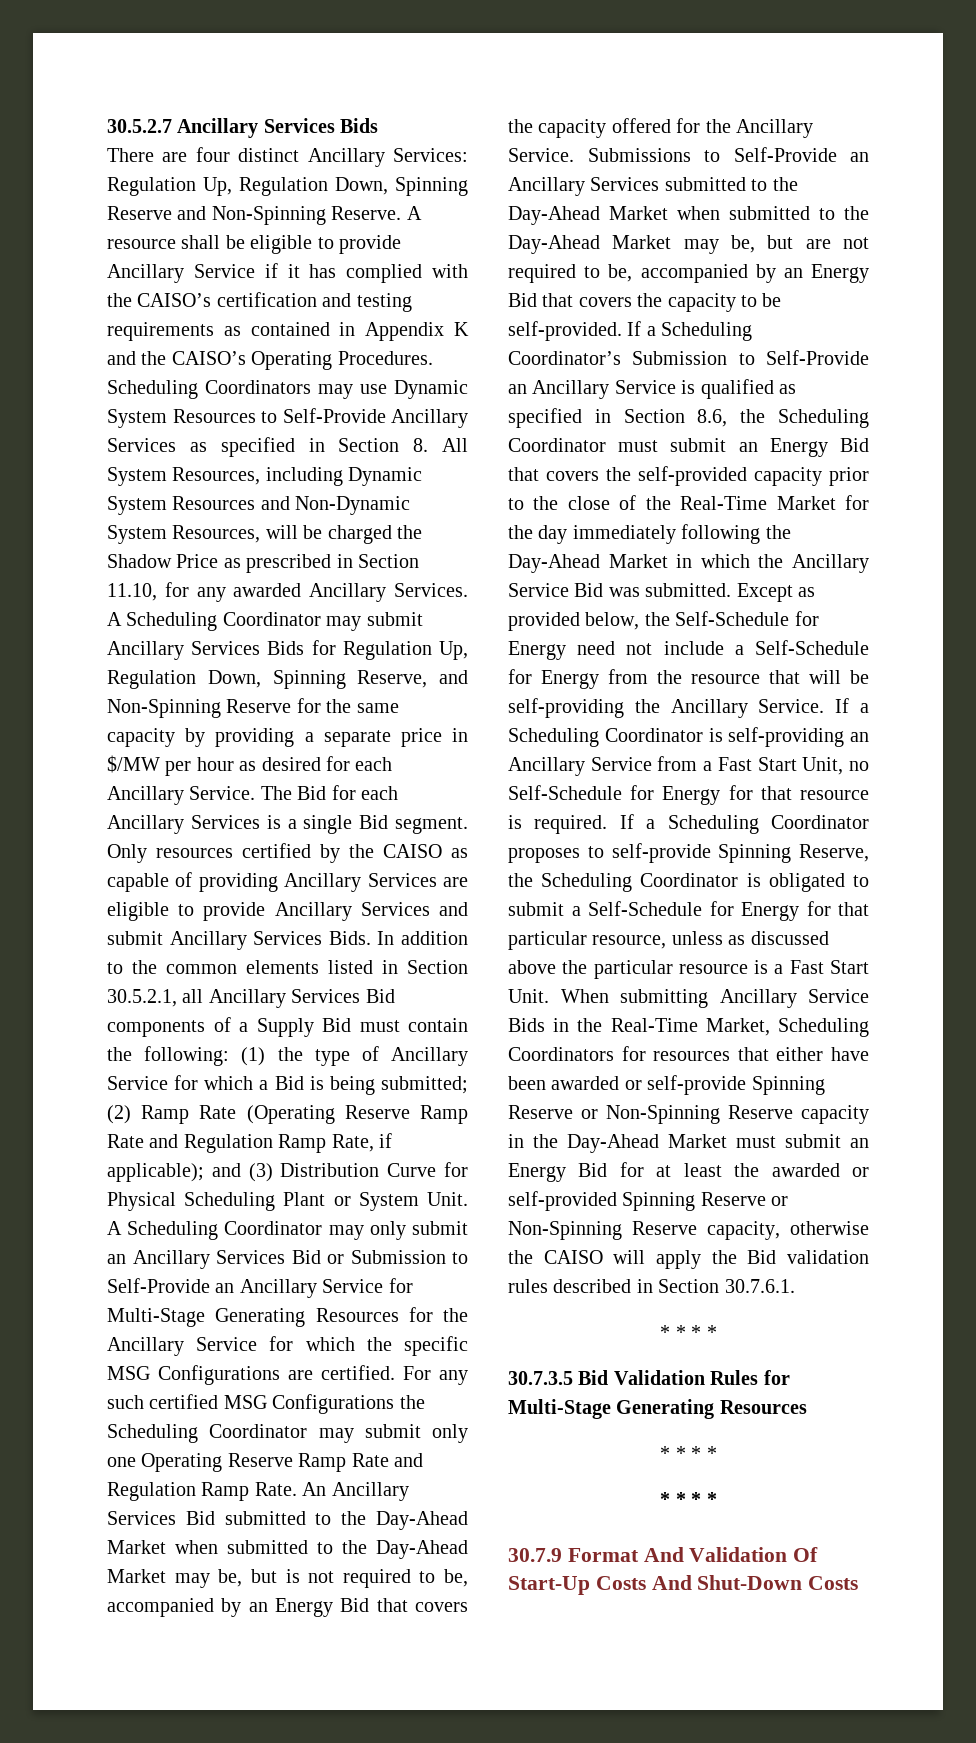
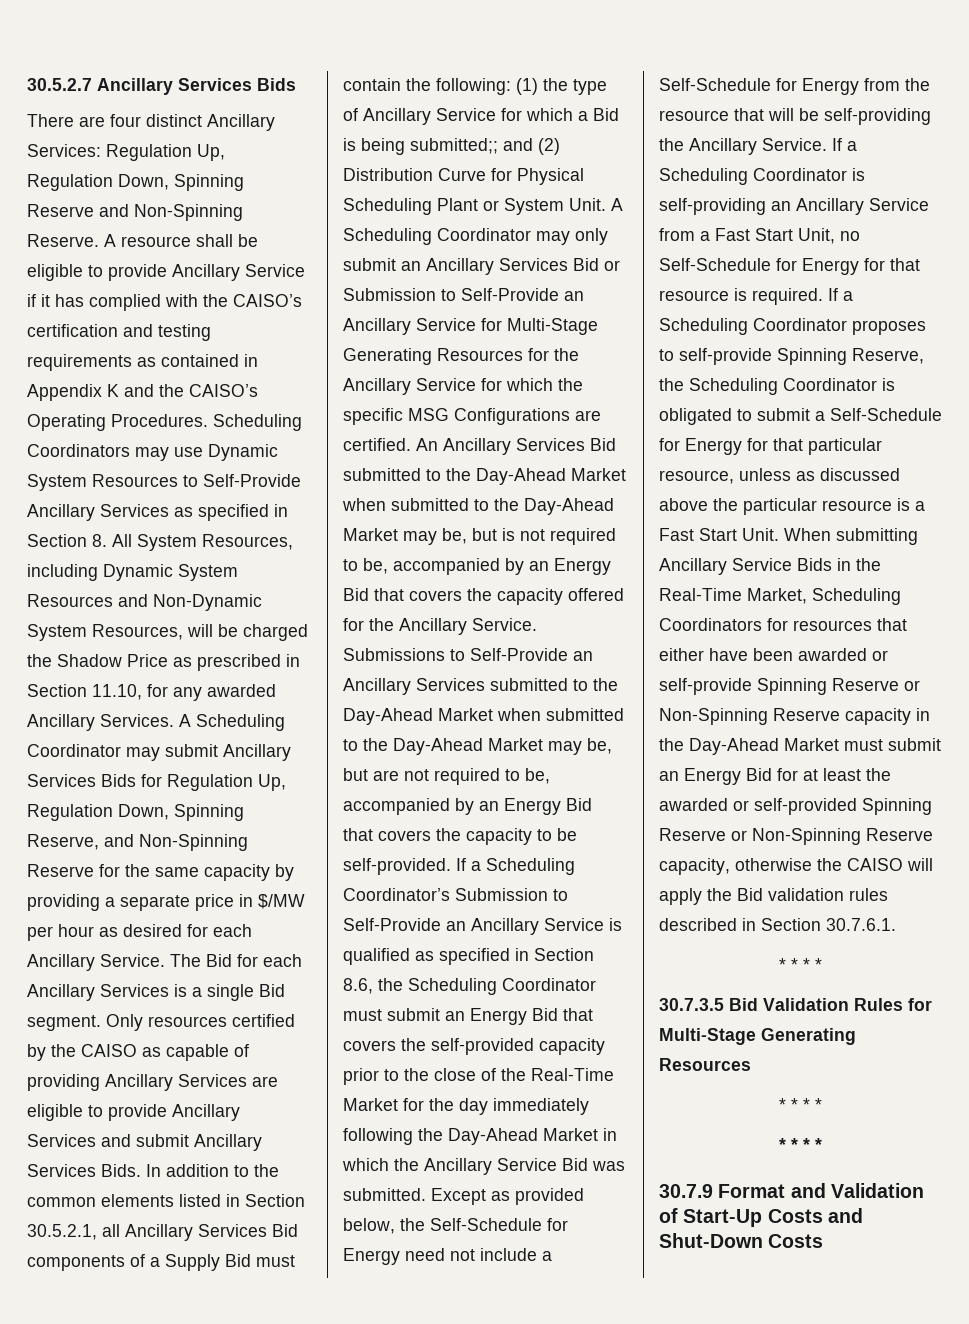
[381,1076,468,1094] [107,1105,468,1124] [107,1133,392,1153] [107,1163,273,1182] submitted; (2) Ramp Rate (Operating Reserve Ramp Rate and Regulation Ramp Rate, if applicable); and (3) -> [410,138,560,155] submitted;; and (2)
[403,1366,468,1385] [107,1394,425,1414] [107,1424,468,1443] [107,1453,423,1472] [107,1482,297,1501] For any such certified MSG Configurations the Scheduling Coordinator may submit only one Operating Reserve Ramp Rate and Regulation Ramp Rate. -> (411, 444) none
[643,1547,819,1562] And Validation Of -> [790,1183,924,1198] [659,1208,678,1223] and Validation of
[651,1575,692,1590] And -> [827,1208,863,1223] and

